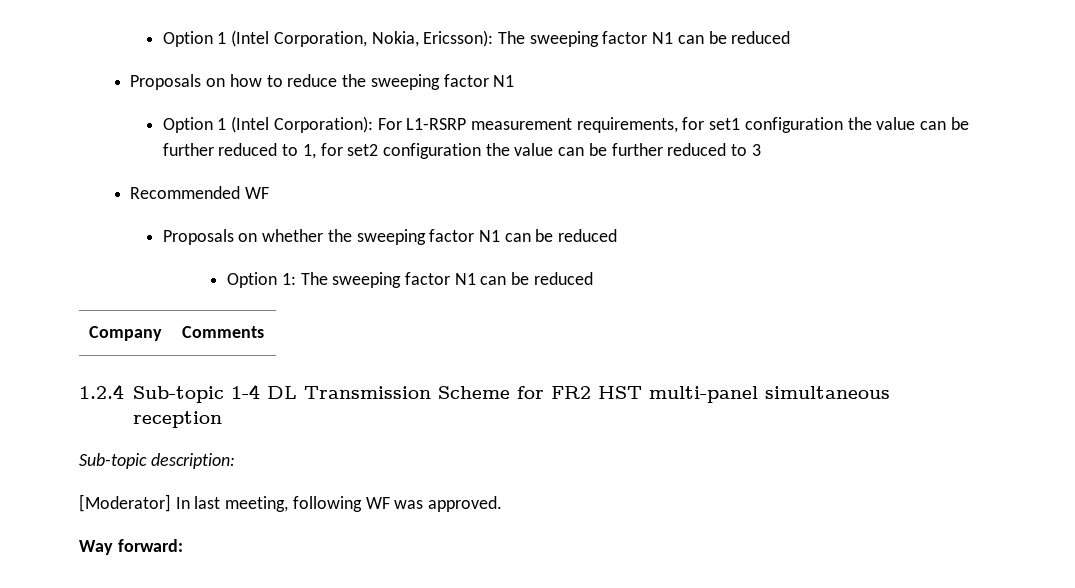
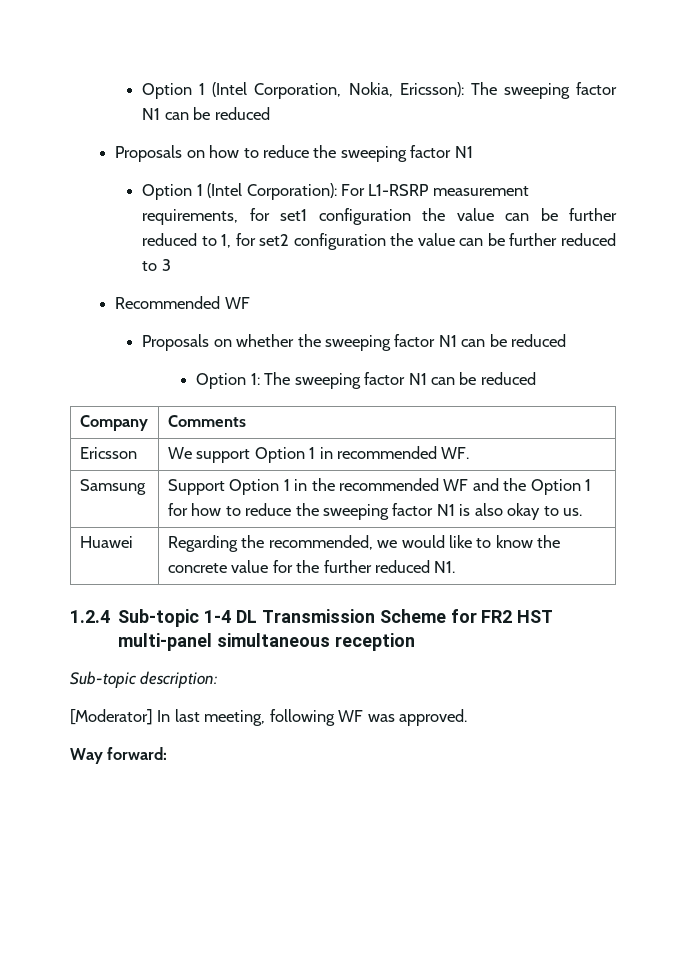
(264, 332) none -> [79,447,137,459] [167,446,470,463] [79,479,146,495] [167,478,592,495] [167,503,583,520] [79,536,133,548] [167,535,561,552] [167,560,456,573] // Ericsson | We support Option 1 in recommended WF. // Samsung | Support Option 1 in the recommended WF and the Option 1 for how to reduce the sweeping factor N1 is also okay to us. // Huawei | Regarding the recommended, we would like to know the concrete value for the further reduced N1.

